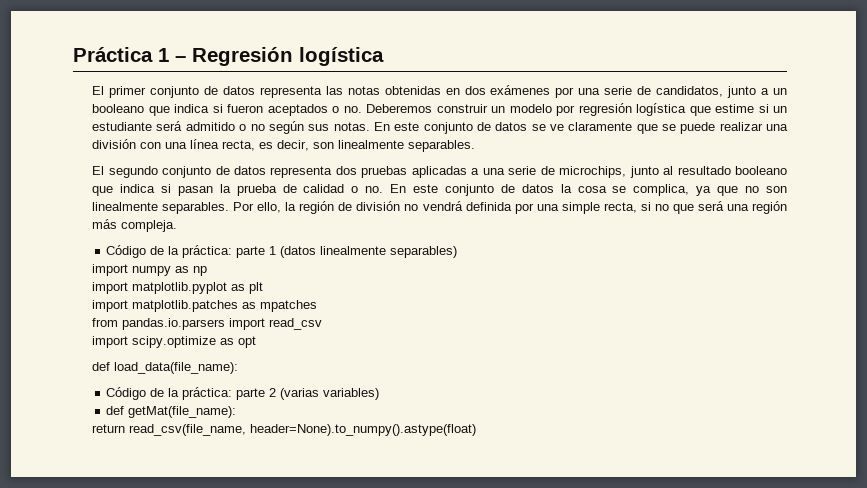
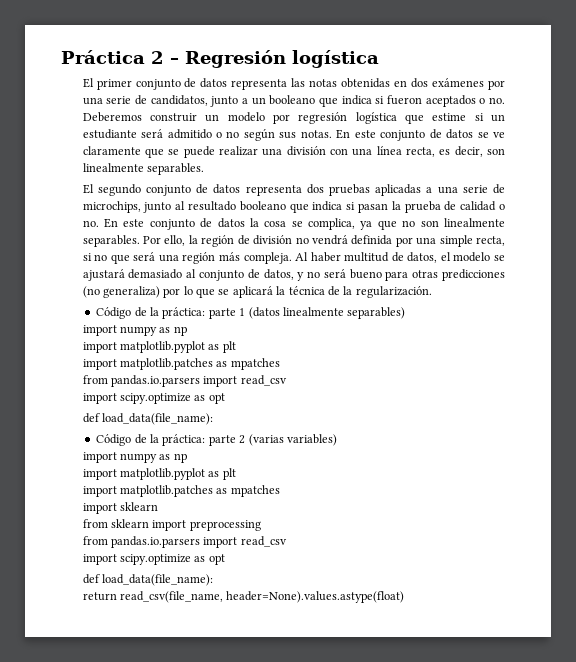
[158,48,169,62] 1 -> [151,51,164,64] 2
(178, 226) none -> [295,252,505,263] [82,269,506,281] [82,286,432,298] Al haber multitud de datos, el modelo se ajustará demasiado al conjunto de datos, y no será bueno para otras predicciones (no generaliza) por lo que se aplicará la técnica de la regularización.
[106,406,237,418] // def getMat(file_name): -> [82,452,187,463] [82,468,236,480] [82,485,280,497] [82,502,158,514] [82,519,261,531] [82,536,287,548] [82,554,225,565] [82,574,213,586] // import numpy as np // import matplotlib.pyplot as plt // import matplotlib.patches as mpatches // import sklearn // from sklearn import preprocessing // from pandas.io.parsers import read_csv // import scipy.optimize as opt // def load_data(file_name):
[250,424,477,436] header=None).to_numpy().astype(float) -> [226,591,405,603] header=None).values.astype(float)

